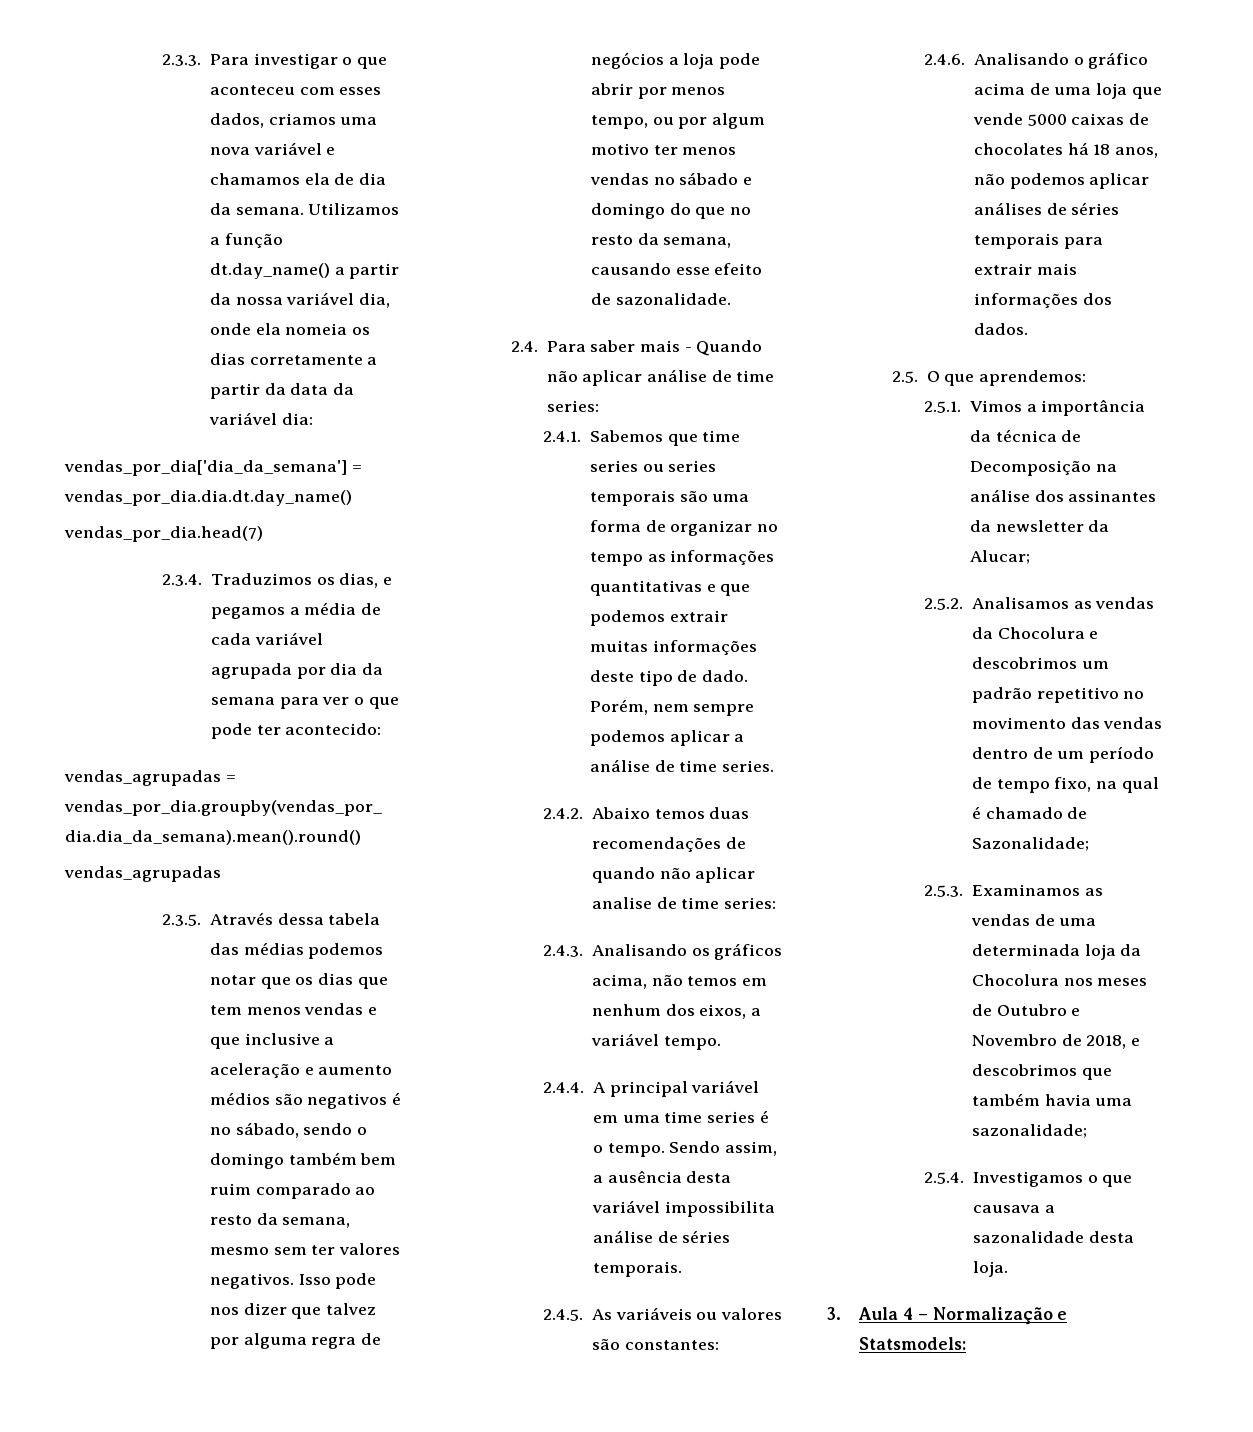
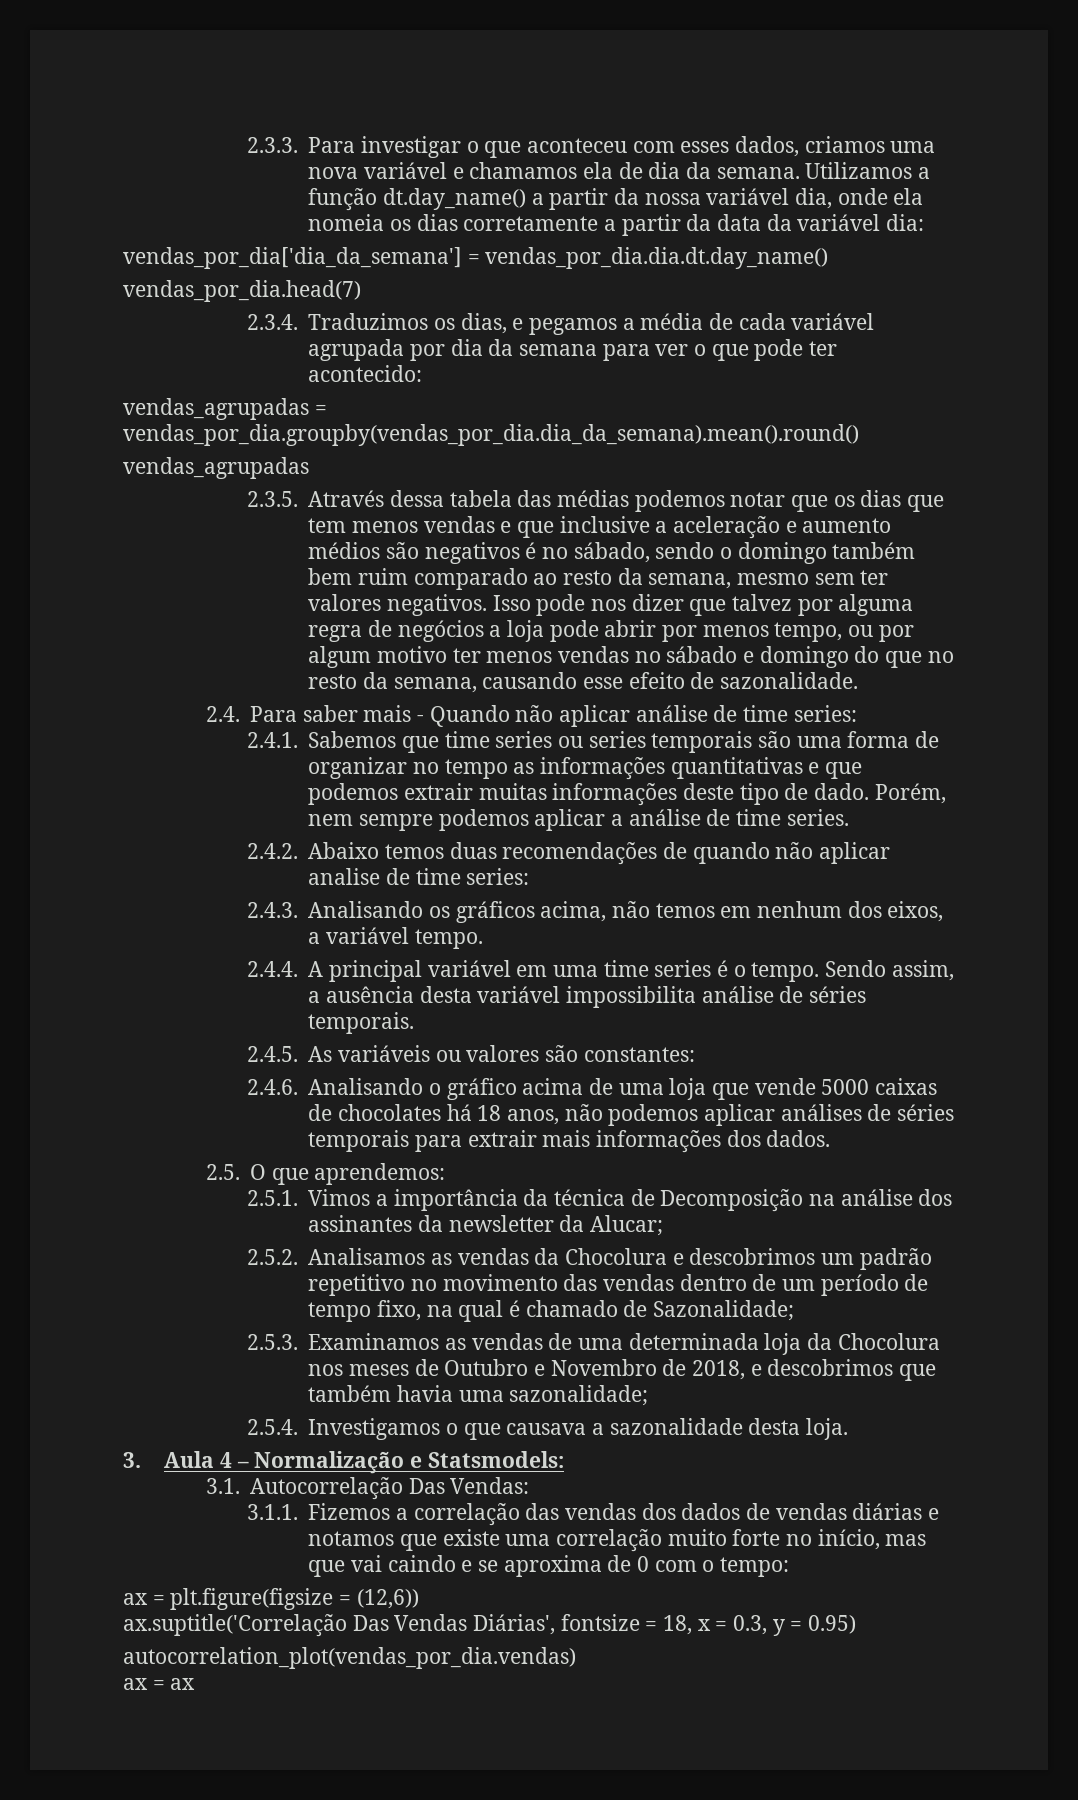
(967, 1343) none -> [205,1477,530,1500] [246,1503,940,1526] [308,1529,927,1552] [308,1555,790,1577] [123,1588,419,1610] [123,1614,857,1637] [123,1647,576,1669] [123,1678,196,1690] // 3.1. Autocorrelação Das Vendas: // 3.1.1. Fizemos a correlação das vendas dos dados de vendas diárias e notamos que existe uma correlação muito forte no início, mas que vai caindo e se aproxima de 0 com o tempo: // ax = plt.figure(figsize = (12,6)) // ax.suptitle('Correlação Das Vendas Diárias', fontsize = 18, x = 0.3, y = 0.95) // autocorrelation_plot(vendas_por_dia.vendas) // ax = ax

